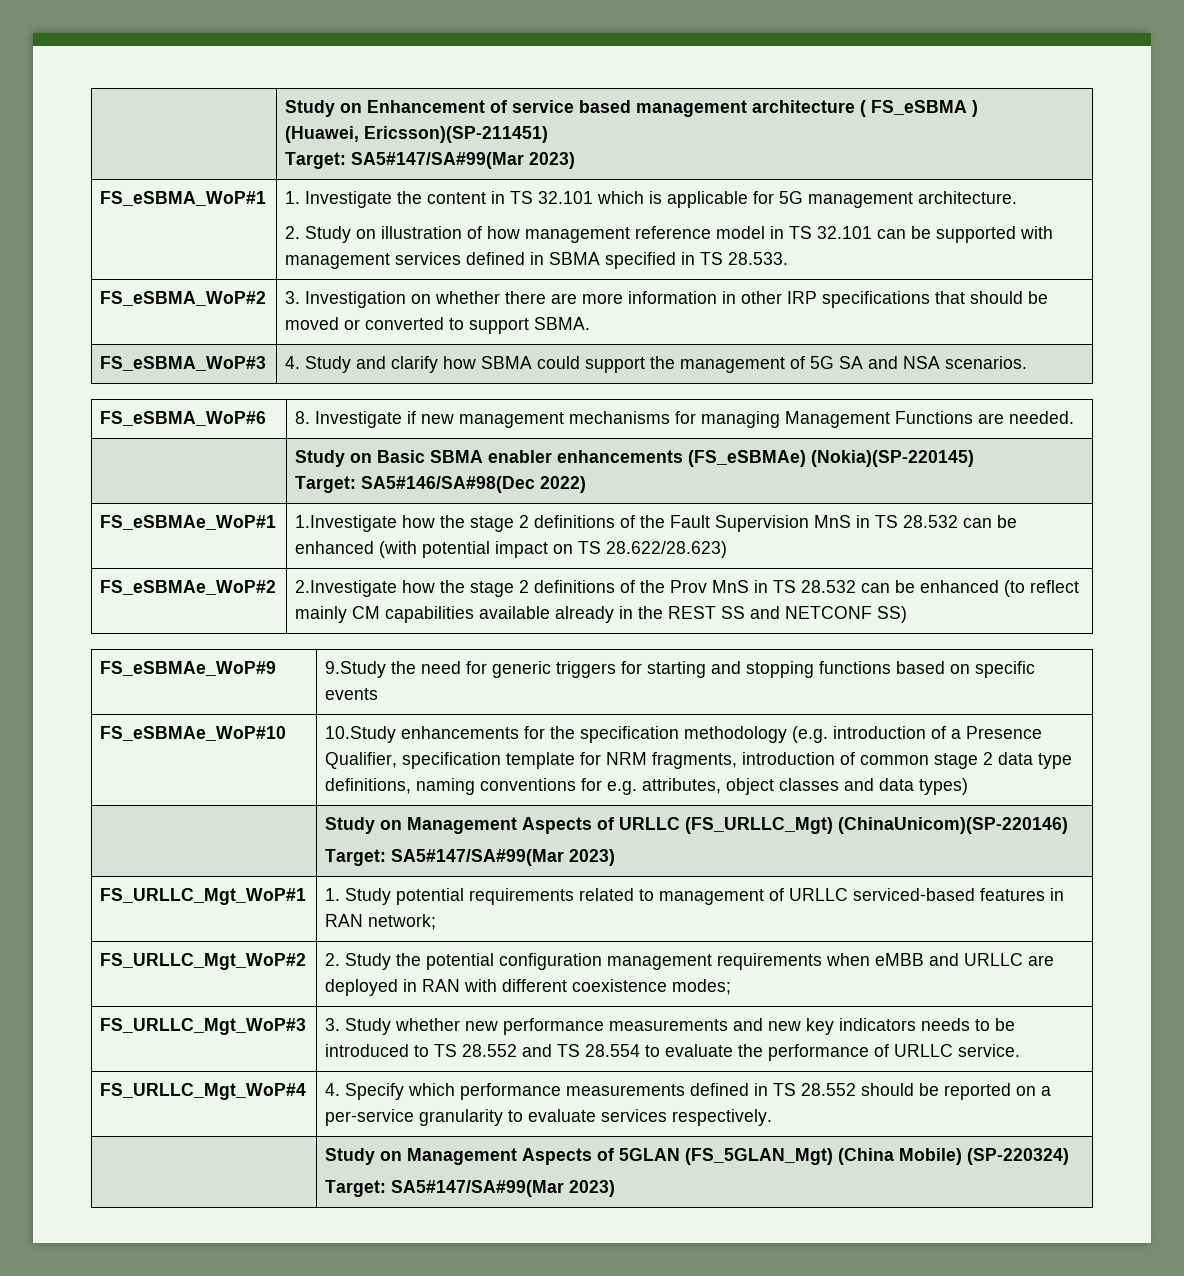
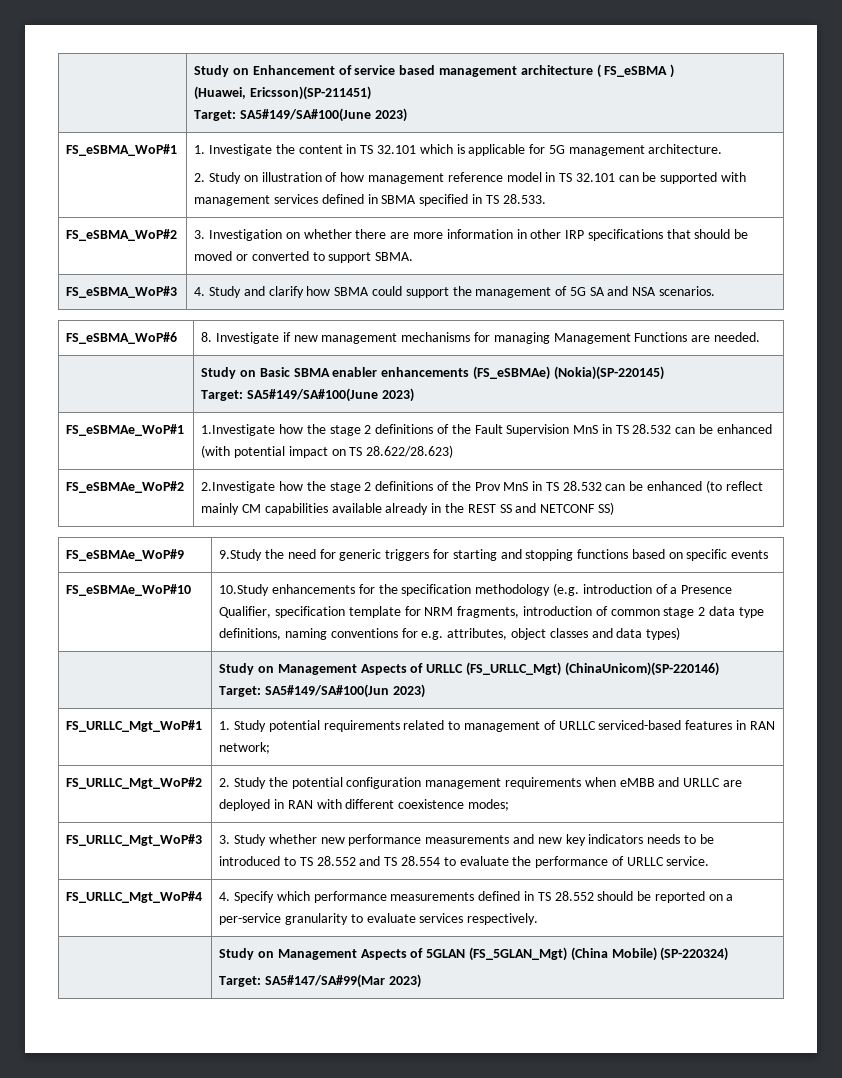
[351,152,525,169] SA5#147/SA#99(Mar -> [240,108,372,122] SA5#149/SA#100(June
[361,476,587,493] SA5#146/SA#98(Dec 2022) -> [247,388,414,402] SA5#149/SA#100(June 2023)
[391,849,565,866] SA5#147/SA#99(Mar -> [265,684,390,698] SA5#149/SA#100(Jun

